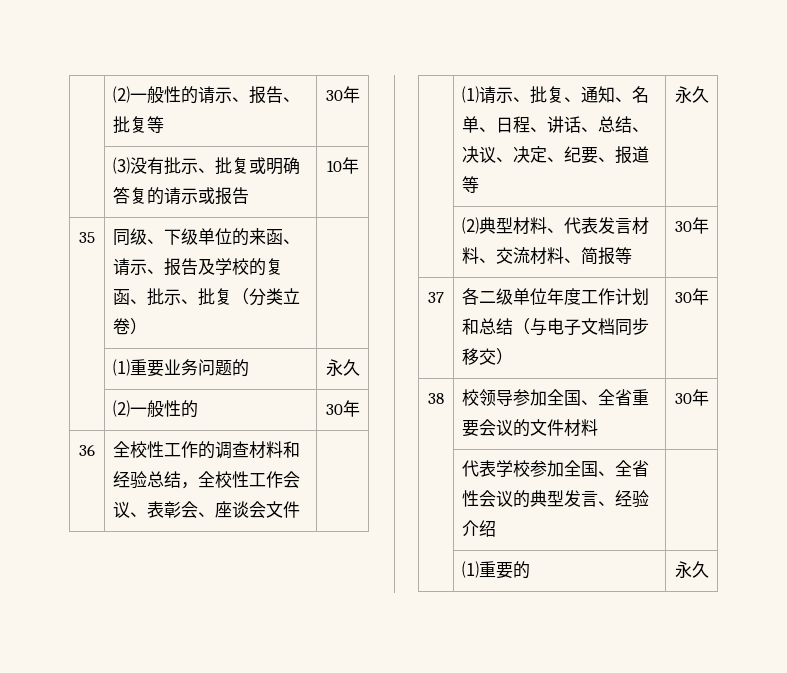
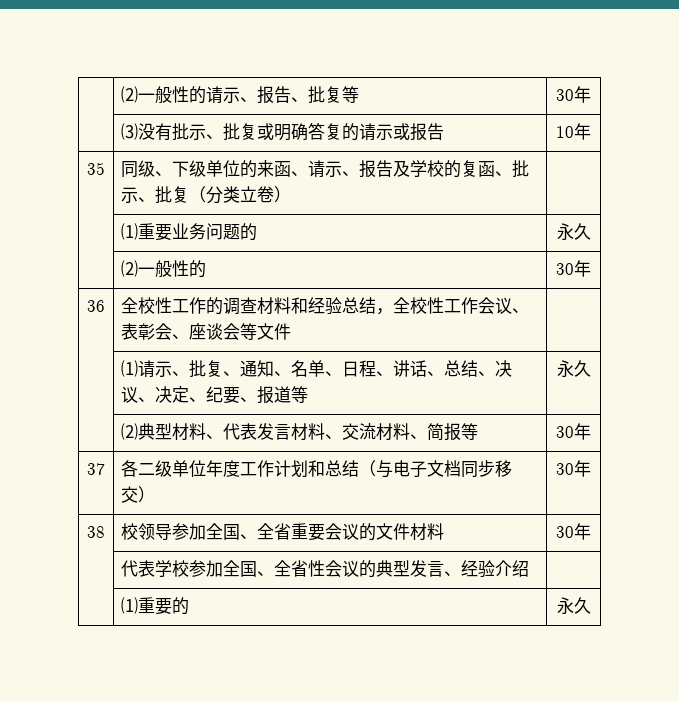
(267, 509) none -> [240,323,258,340] 等

